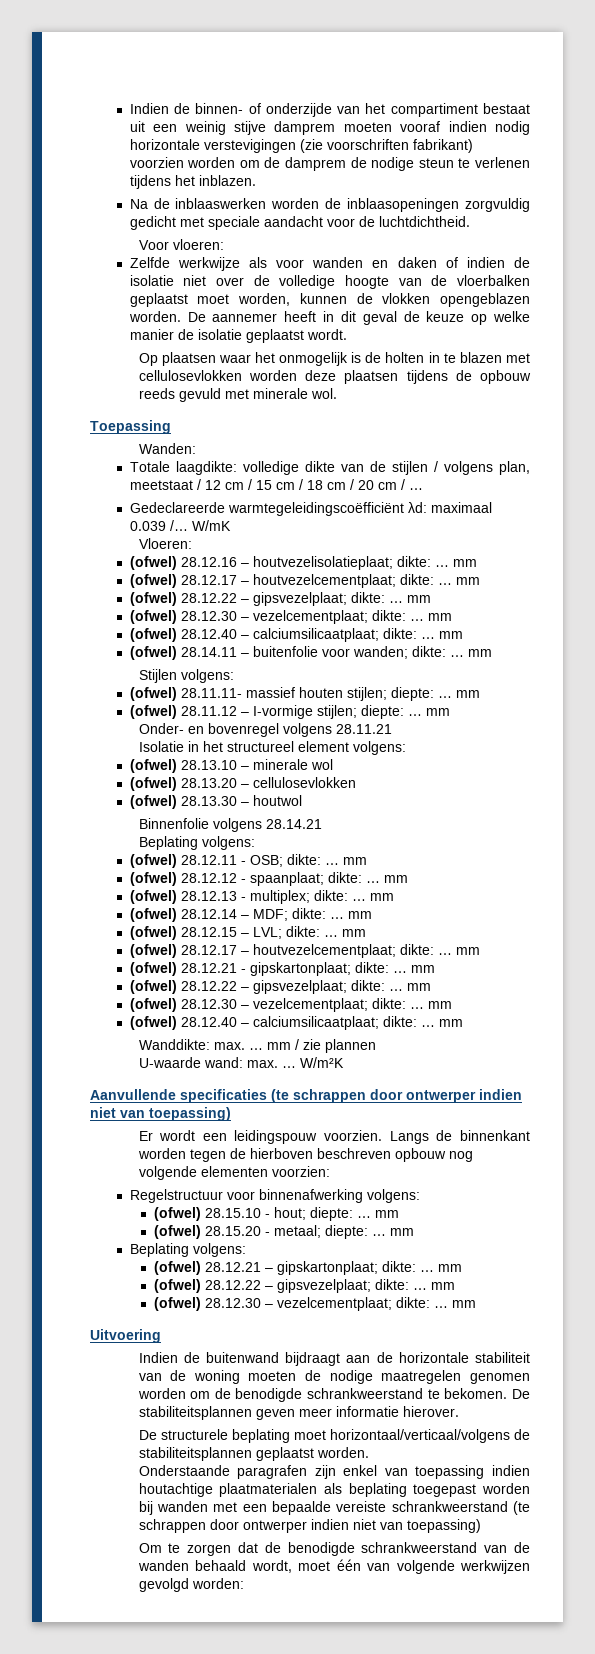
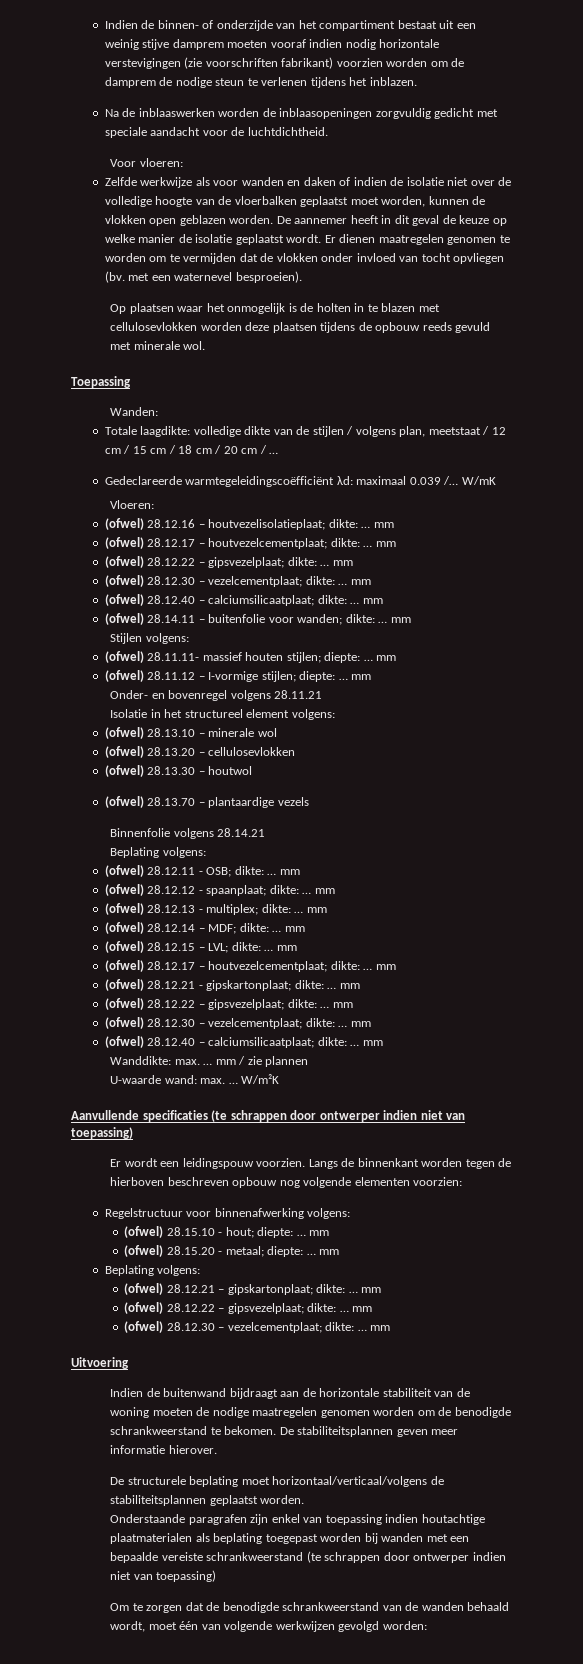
[440,293,530,307] opengeblazen -> [149,215,226,226] open geblazen
(347, 334) none -> [324,234,510,245] [104,253,505,264] [104,271,302,283] Er dienen maatregelen genomen te worden om te vermijden dat de vlokken onder invloed van tocht opvliegen (bv. met een waternevel besproeien).
(302, 800) none -> [104,796,309,808] // (ofwel) 28.13.70 – plantaardige vezels

